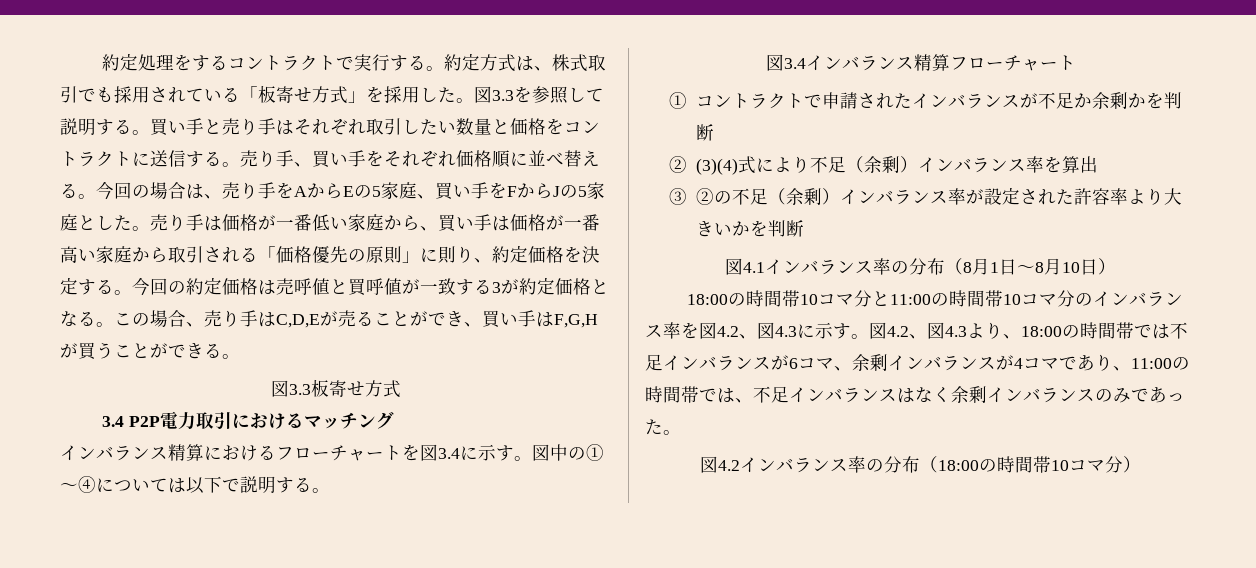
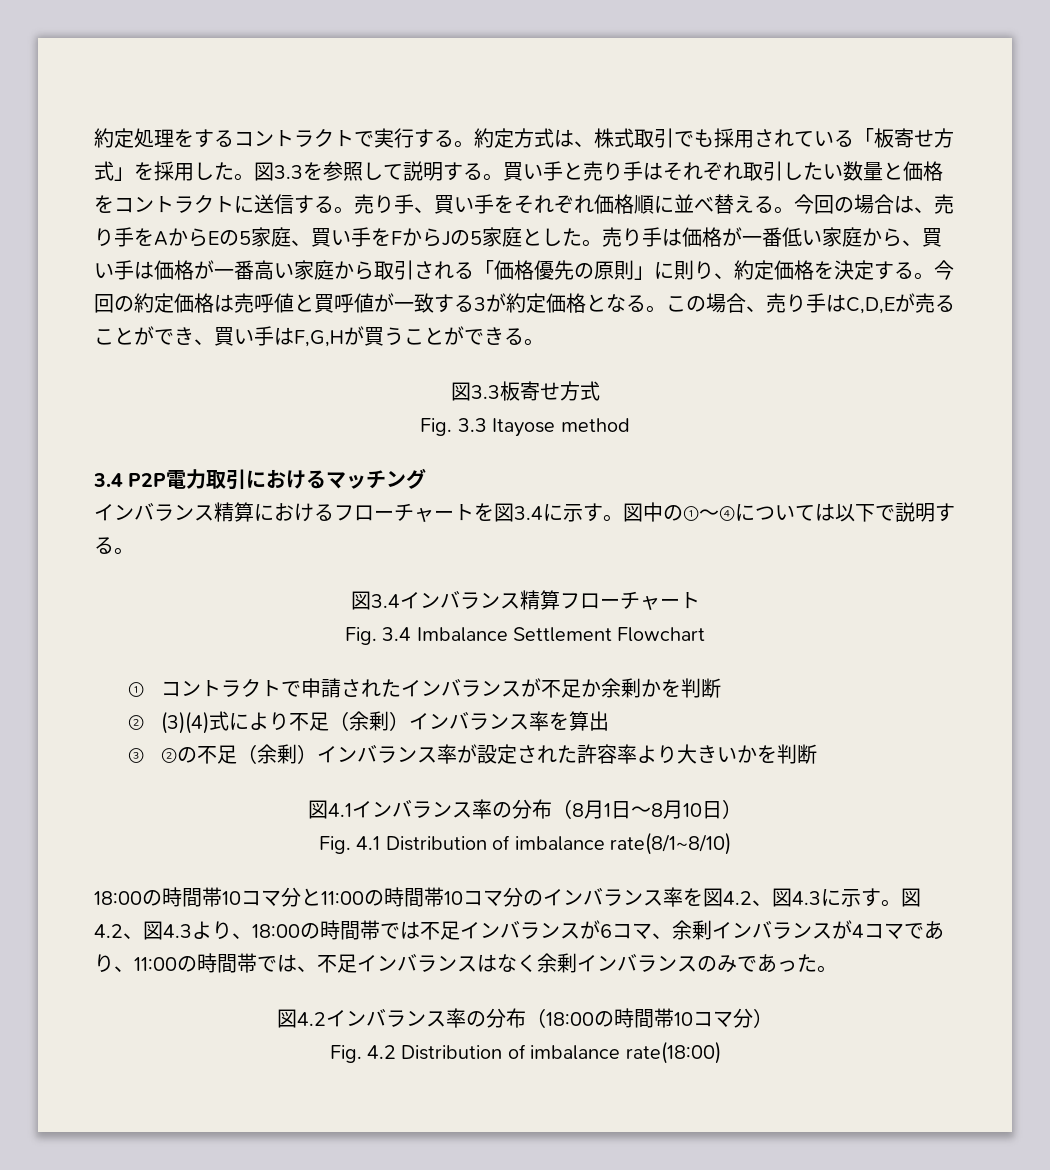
(401, 389) none -> [420,418,630,437] // Fig. 3.3 Itayose method
(1076, 63) none -> [344,627,706,645] // Fig. 3.4 Imbalance Settlement Flowchart
(1116, 266) none -> [319,832,731,855] // Fig. 4.1 Distribution of imbalance rate(8/1~8/10)
(1141, 464) none -> [329,1041,721,1064] // Fig. 4.2 Distribution of imbalance rate(18:00)

